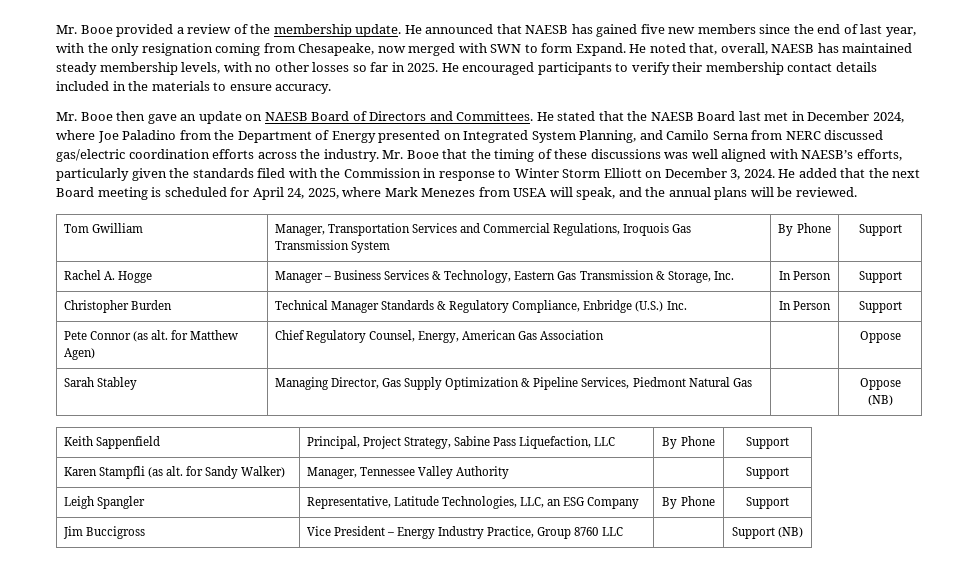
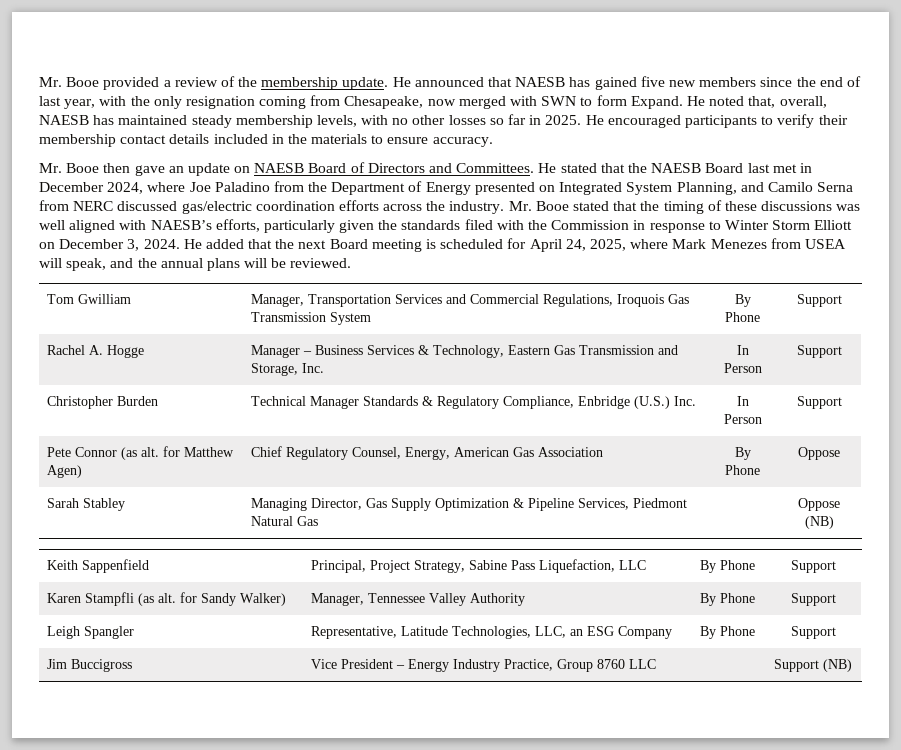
(439, 154) none -> [573,201,610,211] stated
[655,271,665,280] & -> [657,345,678,355] and
(605, 335) none -> [734,447,751,460] [725,465,760,475] By Phone
(509, 472) none -> [700,593,755,606] By Phone

